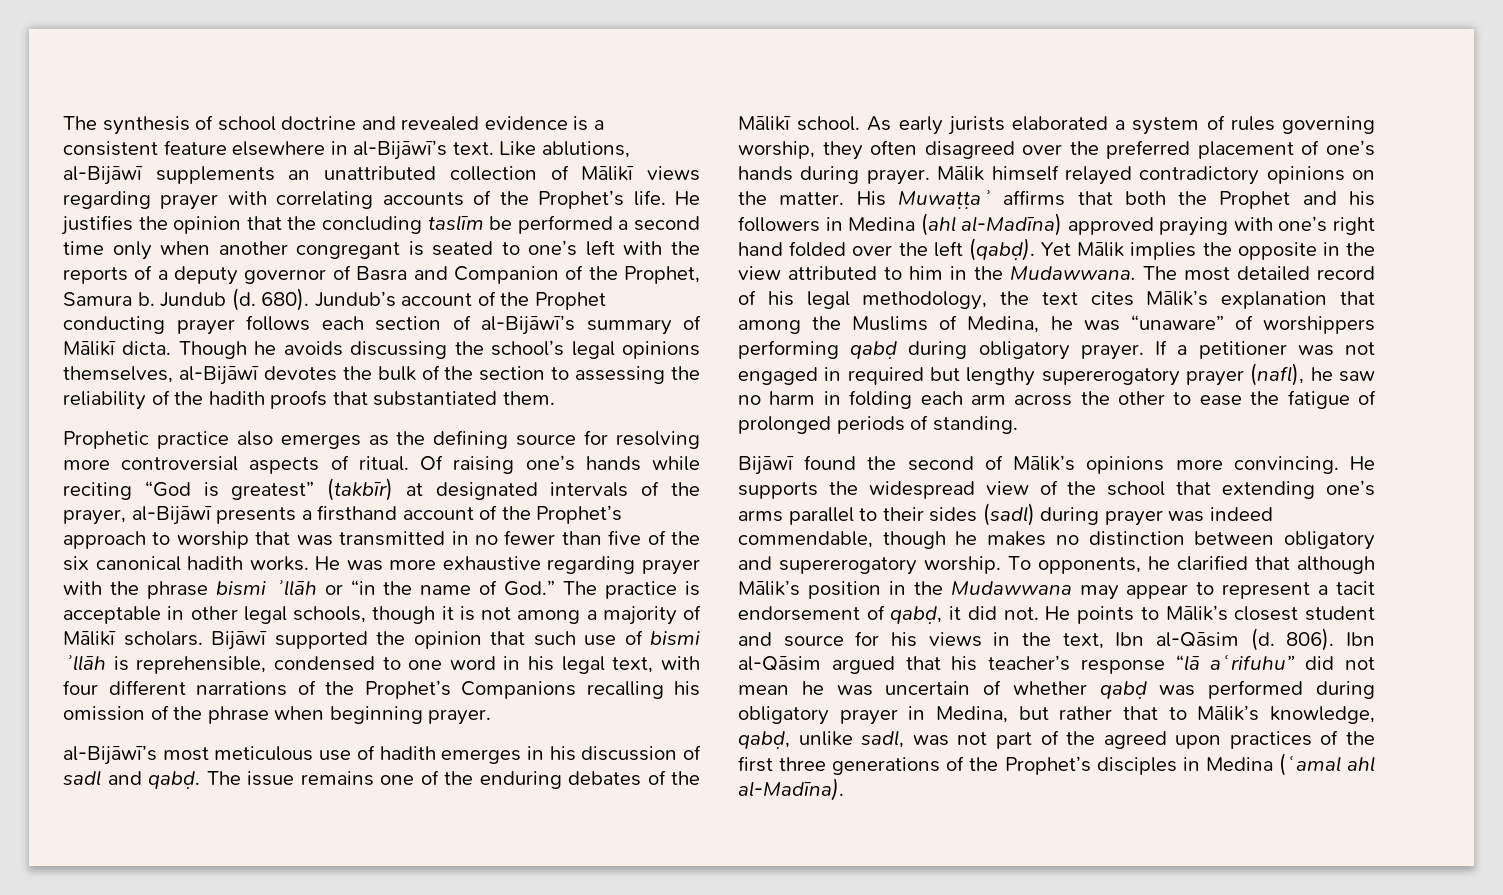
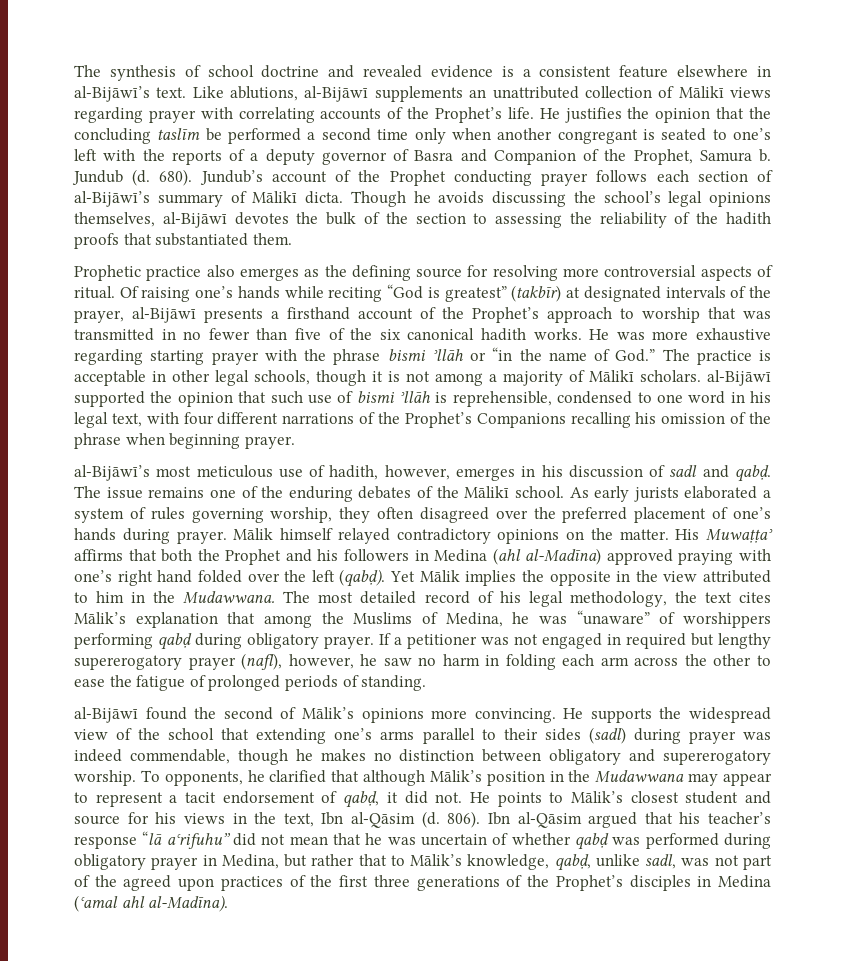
(636, 565) none -> [150,350,205,365] starting
[211,631,267,650] Bijāwī -> [707,370,771,386] al-Bijāwī
[379,746,436,760] hadith -> [329,465,450,480] hadith, however,
(1305, 374) none -> [288,654,354,669] however,
[738,456,794,475] Bijāwī -> [74,707,138,723] al-Bijāwī
(789, 690) none -> [333,833,361,845] that

